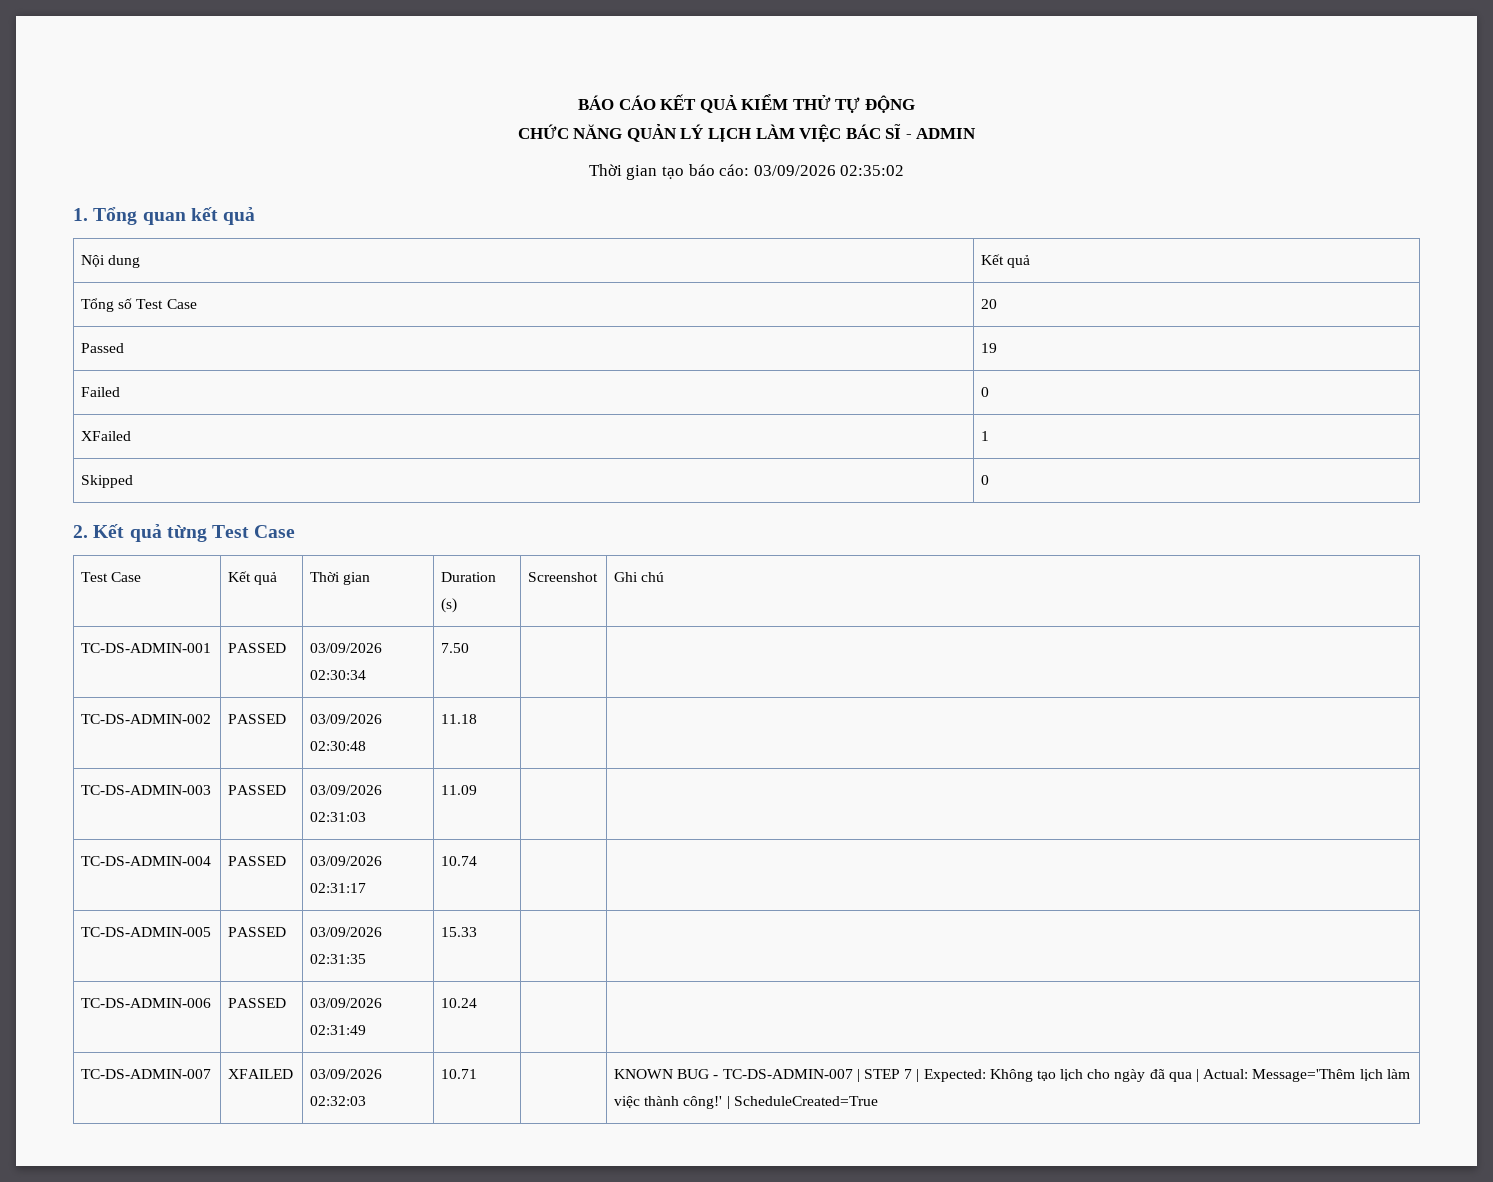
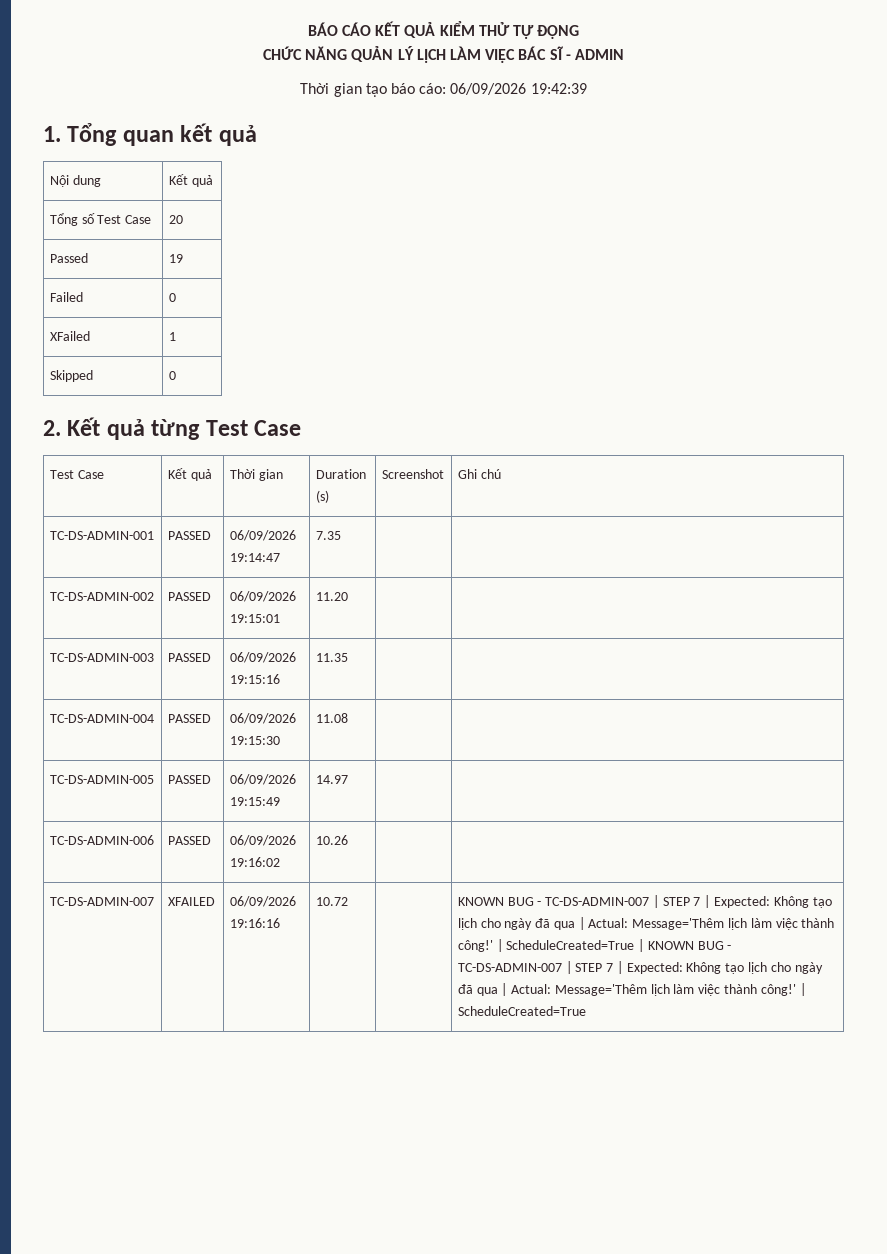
[753,165,905,176] 03/09/2026 02:35:02 -> [450,83,587,95] 06/09/2026 19:42:39
[310,643,383,653] [310,670,367,680] [441,643,470,653] 03/09/2026 02:30:34 | 7.50 -> [229,530,296,541] [229,553,280,562] [315,531,341,540] 06/09/2026 19:14:47 | 7.35
[310,714,383,724] [310,741,367,751] [441,714,478,724] 03/09/2026 02:30:48 | 11.18 -> [229,591,296,602] [229,614,280,623] [315,592,348,601] 06/09/2026 19:15:01 | 11.20
[310,785,383,795] [310,812,367,822] [441,785,478,795] 03/09/2026 02:31:03 | 11.09 -> [229,652,296,663] [229,674,280,684] [315,653,348,662] 06/09/2026 19:15:16 | 11.35
[310,856,383,866] [310,883,367,893] [441,856,478,866] 03/09/2026 02:31:17 | 10.74 -> [229,713,296,724] [229,736,280,745] [315,713,348,723] 06/09/2026 19:15:30 | 11.08
[310,927,383,937] [310,954,367,964] [441,927,478,937] 03/09/2026 02:31:35 | 15.33 -> [229,774,296,785] [229,797,280,806] [315,775,348,784] 06/09/2026 19:15:49 | 14.97
[310,998,383,1008] [310,1025,367,1035] [441,998,478,1008] 03/09/2026 02:31:49 | 10.24 -> [229,835,296,846] [229,857,280,867] [315,835,348,845] 06/09/2026 19:16:02 | 10.26
[310,1069,383,1079] [310,1096,367,1106] [441,1069,478,1079] 03/09/2026 02:32:03 | 10.71 -> [229,896,296,907] [229,918,280,928] [315,897,348,906] 06/09/2026 19:16:16 | 10.72
(878, 1101) none -> [638,939,732,952] [457,961,823,974] [457,983,806,996] [457,1006,586,1016] | KNOWN BUG - TC-DS-ADMIN-007 | STEP 7 | Expected: Không tạo lịch cho ngày đã qua | Actual: Message='Thêm lịch làm việc thành công!' | ScheduleCreated=True

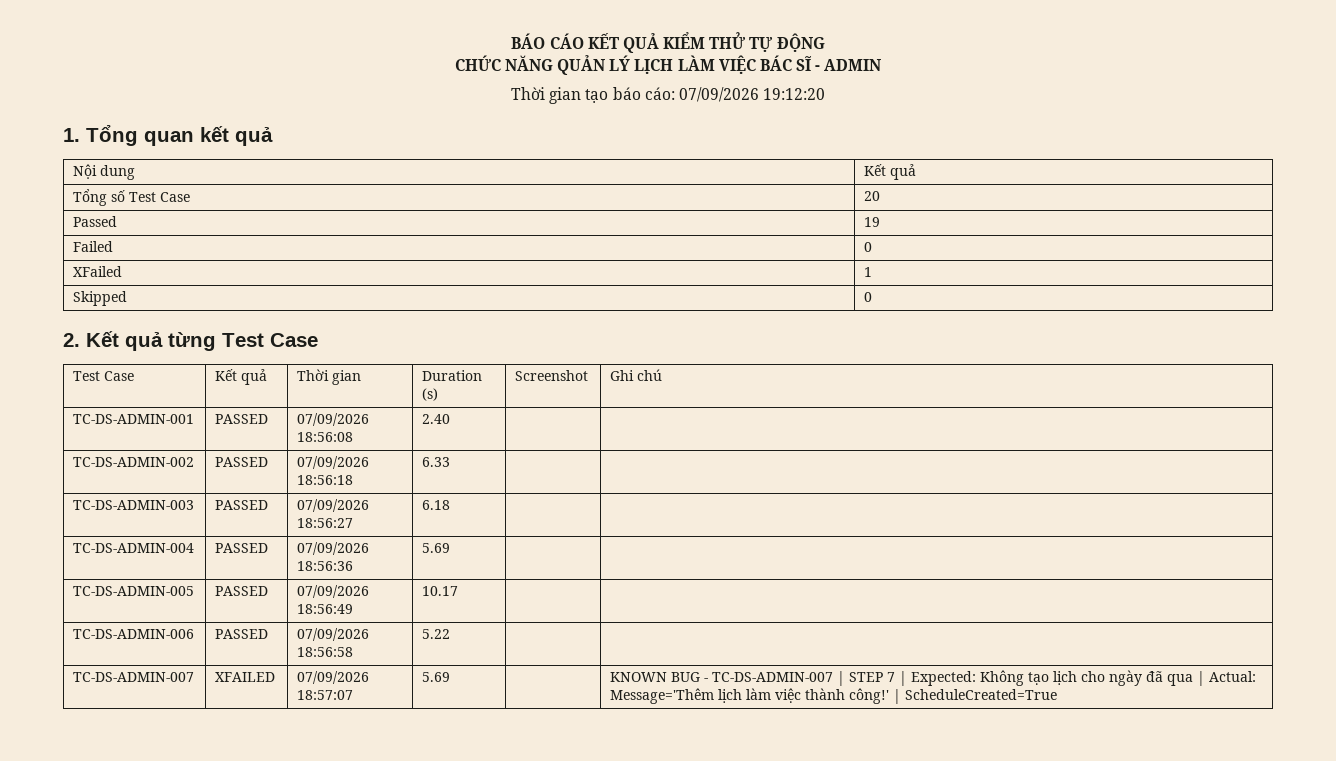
[450,83,587,95] 06/09/2026 19:42:39 -> [678,87,826,102] 07/09/2026 19:12:20
[229,530,296,541] [229,553,280,562] [315,531,341,540] 06/09/2026 19:14:47 | 7.35 -> [297,413,370,426] [297,432,354,442] [422,414,451,424] 07/09/2026 18:56:08 | 2.40
[229,591,296,602] [229,614,280,623] [315,592,348,601] 06/09/2026 19:15:01 | 11.20 -> [297,456,370,469] [297,475,354,485] [422,457,451,467] 07/09/2026 18:56:18 | 6.33
[229,652,296,663] [229,674,280,684] [315,653,348,662] 06/09/2026 19:15:16 | 11.35 -> [297,499,370,512] [297,518,354,528] [422,500,451,510] 07/09/2026 18:56:27 | 6.18
[229,713,296,724] [229,736,280,745] [315,713,348,723] 06/09/2026 19:15:30 | 11.08 -> [297,542,370,555] [297,561,354,571] [422,543,451,553] 07/09/2026 18:56:36 | 5.69
[229,774,296,785] [229,797,280,806] [315,775,348,784] 06/09/2026 19:15:49 | 14.97 -> [297,585,370,598] [297,604,354,614] [422,586,459,596] 07/09/2026 18:56:49 | 10.17
[229,835,296,846] [229,857,280,867] [315,835,348,845] 06/09/2026 19:16:02 | 10.26 -> [297,628,370,641] [297,647,354,657] [422,629,451,639] 07/09/2026 18:56:58 | 5.22
[229,896,296,907] [229,918,280,928] [315,897,348,906] 06/09/2026 19:16:16 | 10.72 -> [297,671,370,684] [297,690,354,700] [422,672,451,682] 07/09/2026 18:57:07 | 5.69
[638,939,732,952] [457,961,823,974] [457,983,806,996] [457,1006,586,1016] | KNOWN BUG - TC-DS-ADMIN-007 | STEP 7 | Expected: Không tạo lịch cho ngày đã qua | Actual: Message='Thêm lịch làm việc thành công!' | ScheduleCreated=True -> (1058, 694) none

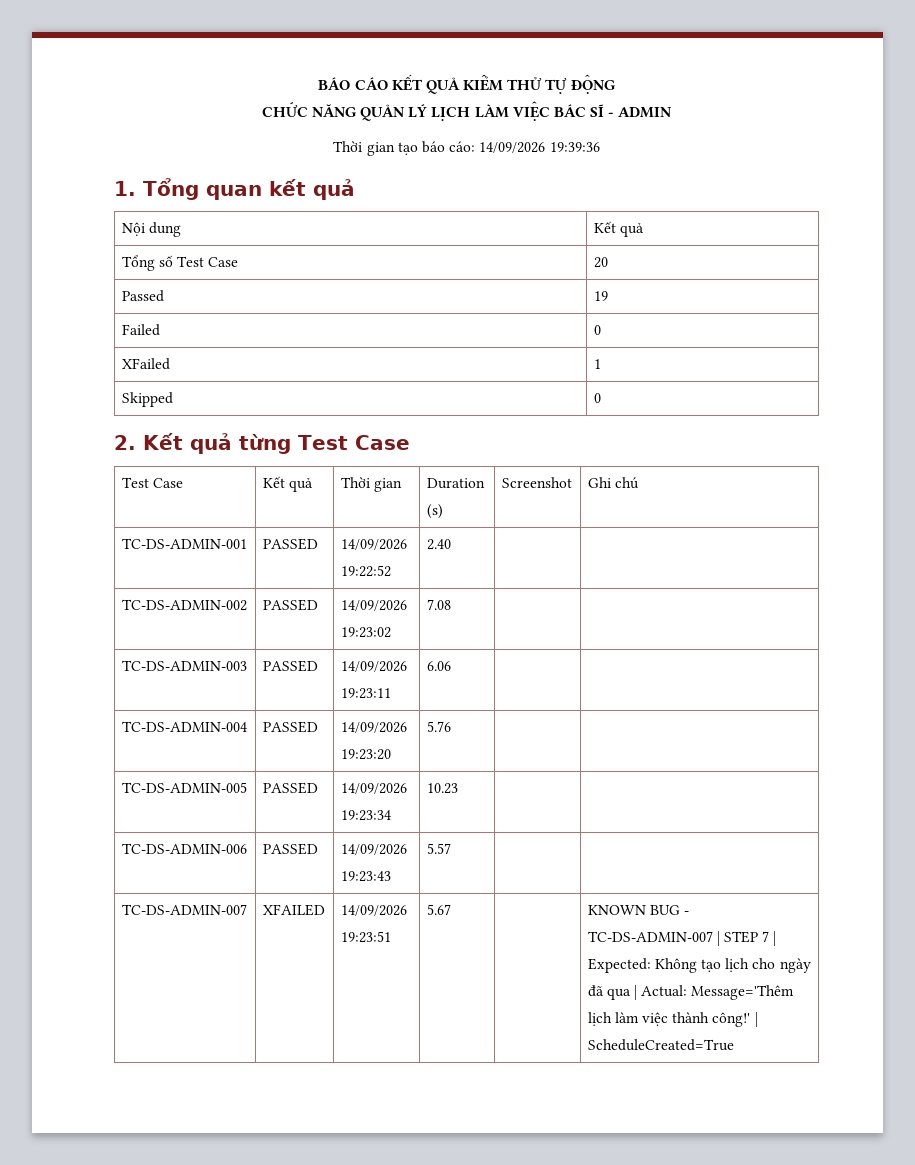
[678,87,826,102] 07/09/2026 19:12:20 -> [479,142,600,153] 14/09/2026 19:39:36
[297,413,370,426] [297,432,354,442] 07/09/2026 18:56:08 -> [340,539,407,550] [340,565,391,577] 14/09/2026 19:22:52
[297,456,370,469] [297,475,354,485] [422,457,451,467] 07/09/2026 18:56:18 | 6.33 -> [340,600,407,611] [340,627,391,638] [426,599,451,610] 14/09/2026 19:23:02 | 7.08
[297,499,370,512] [297,518,354,528] [422,500,451,510] 07/09/2026 18:56:27 | 6.18 -> [340,661,407,672] [340,688,391,699] [426,661,451,671] 14/09/2026 19:23:11 | 6.06
[297,542,370,555] [297,561,354,571] [422,543,451,553] 07/09/2026 18:56:36 | 5.69 -> [340,722,407,733] [340,749,391,760] [426,721,451,732] 14/09/2026 19:23:20 | 5.76
[297,585,370,598] [297,604,354,614] [422,586,459,596] 07/09/2026 18:56:49 | 10.17 -> [340,783,407,794] [340,810,391,821] [426,783,458,794] 14/09/2026 19:23:34 | 10.23
[297,628,370,641] [297,647,354,657] [422,629,451,639] 07/09/2026 18:56:58 | 5.22 -> [340,844,407,855] [340,871,391,882] [426,843,451,854] 14/09/2026 19:23:43 | 5.57
[297,671,370,684] [297,690,354,700] [422,672,451,682] 07/09/2026 18:57:07 | 5.69 -> [340,905,407,916] [340,931,391,943] [426,904,451,915] 14/09/2026 19:23:51 | 5.67

